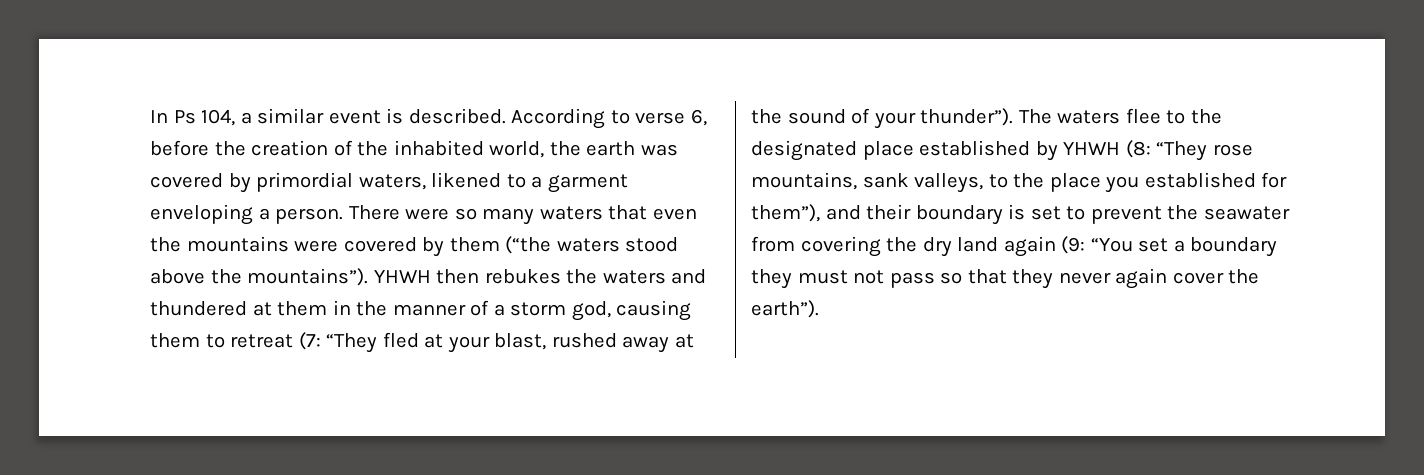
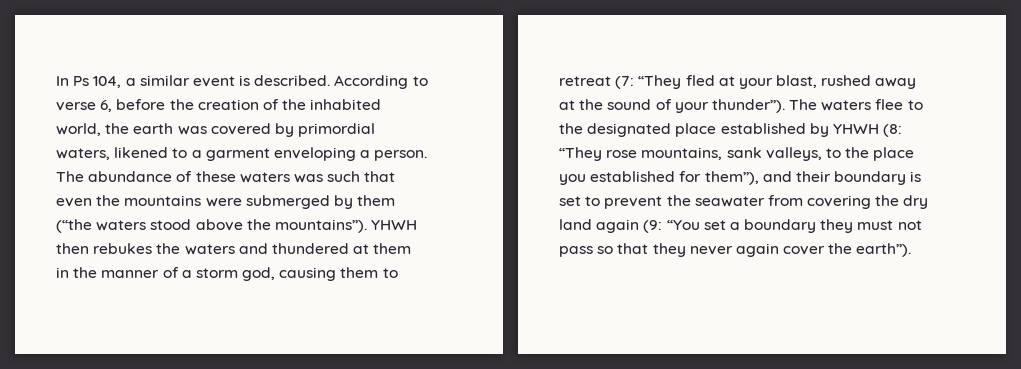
[348,205,603,225] There were so many waters -> [56,171,361,183] The abundance of these waters was such
[343,237,417,252] covered -> [245,195,330,209] submerged

